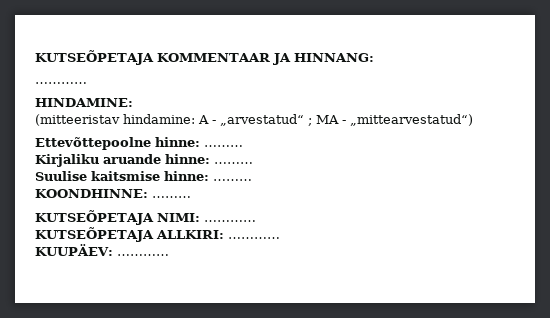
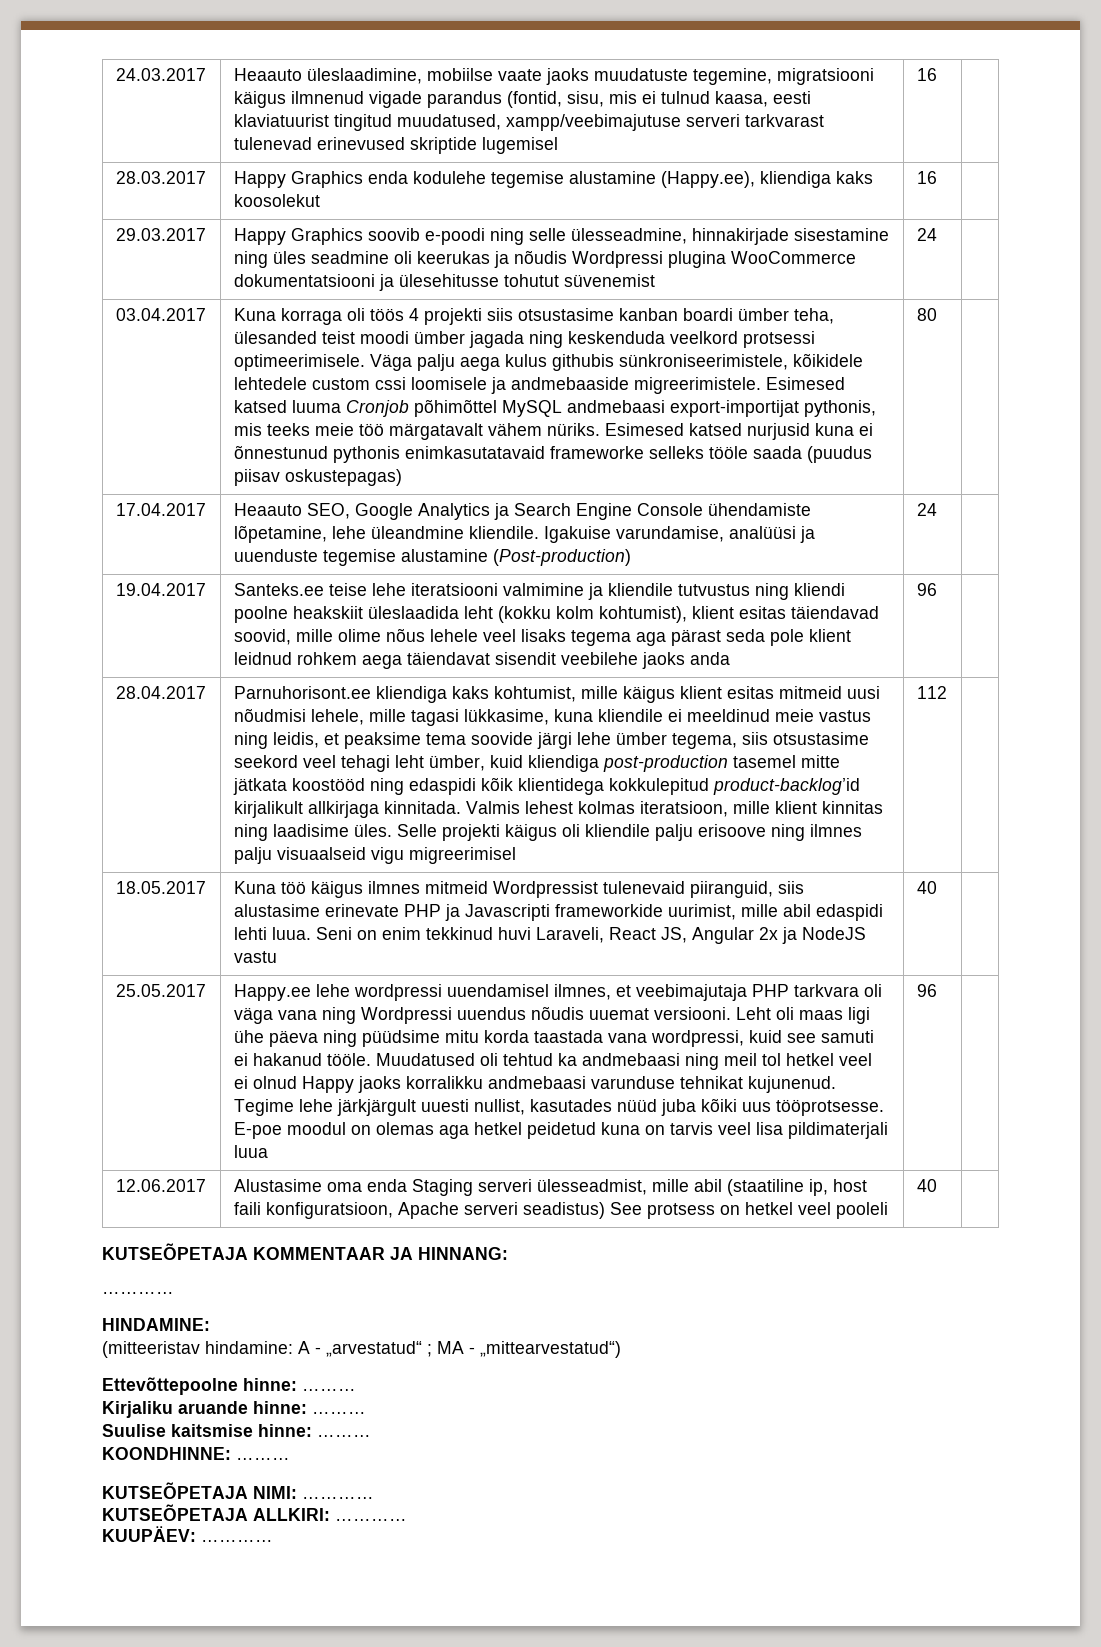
(35, 57) none -> [115,68,206,81] [233,68,874,85] [233,91,811,108] [233,114,824,131] [233,137,558,154] [916,68,937,81] [115,171,206,184] [233,171,873,188] [233,194,320,207] [916,171,937,184] [115,228,206,241] [233,228,889,245] [233,250,856,268] [233,274,655,291] [916,228,937,241] [115,308,206,321] [233,308,834,325] [233,331,815,348] [233,353,863,371] [233,377,845,394] [233,399,876,417] [233,423,873,440] [233,445,872,463] [233,469,402,486] [916,308,937,321] [115,503,206,516] [233,503,811,520] [233,525,815,543] [233,549,631,566] [916,503,937,516] [115,583,206,596] [233,583,845,600] [233,606,879,623] [233,628,851,646] [233,652,730,669] [916,583,937,596] [115,686,206,699] [233,686,880,703] [233,708,871,726] [233,732,869,749] [233,755,840,772] [232,777,860,795] [233,801,883,818] [233,824,862,841] [233,847,516,864] [916,686,947,699] [115,881,206,894] [233,881,804,898] [233,904,883,921] [233,927,866,944] [233,951,277,963] [916,881,937,894] [115,984,206,997] [233,984,882,1001] [233,1006,870,1024] [233,1030,874,1047] [233,1053,872,1070] [233,1076,836,1093] [233,1098,884,1116] [233,1122,888,1139] [233,1145,268,1158] [916,984,937,997] [115,1179,206,1192] [233,1179,867,1196] [233,1202,888,1219] [916,1179,937,1192] 24.03.2017 | Heaauto üleslaadimine, mobiilse vaate jaoks muudatuste tegemine, migratsiooni käigus ilmnenud vigade parandus (fontid, sisu, mis ei tulnud kaasa, eesti klaviatuurist tingitud muudatused, xampp/veebimajutuse serveri tarkvarast tulenevad erinevused skriptide lugemisel | 16 | // 28.03.2017 | Happy Graphics enda kodulehe tegemise alustamine (Happy.ee), kliendiga kaks koosolekut | 16 | // 29.03.2017 | Happy Graphics soovib e-poodi ning selle ülesseadmine, hinnakirjade sisestamine ning üles seadmine oli keerukas ja nõudis Wordpressi plugina WooCommerce dokumentatsiooni ja ülesehitusse tohutut süvenemist | 24 | // 03.04.2017 | Kuna korraga oli töös 4 projekti siis otsustasime kanban boardi ümber teha, ülesanded teist moodi ümber jagada ning keskenduda veelkord protsessi optimeerimisele. Väga palju aega kulus githubis sünkroniseerimistele, kõikidele lehtedele custom cssi loomisele ja andmebaaside migreerimistele. Esimesed katsed luuma Cronjob põhimõttel MySQL andmebaasi export-importijat pythonis, mis teeks meie töö märgatavalt vähem nüriks. Esimesed katsed nurjusid kuna ei õnnestunud pythonis enimkasutatavaid frameworke selleks tööle saada (puudus piisav oskustepagas) | 80 | // 17.04.2017 | Heaauto SEO, Google Analytics ja Search Engine Console ühendamiste lõpetamine, lehe üleandmine kliendile. Igakuise varundamise, analüüsi ja uuenduste tegemise alustamine (Post-production) | 24 | // 19.04.2017 | Santeks.ee teise lehe iteratsiooni valmimine ja kliendile tutvustus ning kliendi poolne heakskiit üleslaadida leht (kokku kolm kohtumist), klient esitas täiendavad soovid, mille olime nõus lehele veel lisaks tegema aga pärast seda pole klient leidnud rohkem aega täiendavat sisendit veebilehe jaoks anda | 96 | // 28.04.2017 | Parnuhorisont.ee kliendiga kaks kohtumist, mille käigus klient esitas mitmeid uusi nõudmisi lehele, mille tagasi lükkasime, kuna kliendile ei meeldinud meie vastus ning leidis, et peaksime tema soovide järgi lehe ümber tegema, siis otsustasime seekord veel tehagi leht ümber, kuid kliendiga post-production tasemel mitte jätkata koostööd ning edaspidi kõik klientidega kokkulepitud product-backlog’id kirjalikult allkirjaga kinnitada. Valmis lehest kolmas iteratsioon, mille klient kinnitas ning laadisime üles. Selle projekti käigus oli kliendile palju erisoove ning ilmnes palju visuaalseid vigu migreerimisel | 112 | // 18.05.2017 | Kuna töö käigus ilmnes mitmeid Wordpressist tulenevaid piiranguid, siis alustasime erinevate PHP ja Javascripti frameworkide uurimist, mille abil edaspidi lehti luua. Seni on enim tekkinud huvi Laraveli, React JS, Angular 2x ja NodeJS vastu | 40 | // 25.05.2017 | Happy.ee lehe wordpressi uuendamisel ilmnes, et veebimajutaja PHP tarkvara oli väga vana ning Wordpressi uuendus nõudis uuemat versiooni. Leht oli maas ligi ühe päeva ning püüdsime mitu korda taastada vana wordpressi, kuid see samuti ei hakanud tööle. Muudatused oli tehtud ka andmebaasi ning meil tol hetkel veel ei olnud Happy jaoks korralikku andmebaasi varunduse tehnikat kujunenud. Tegime lehe järkjärgult uuesti nullist, kasutades nüüd juba kõiki uus tööprotsesse. E-poe moodul on olemas aga hetkel peidetud kuna on tarvis veel lisa pildimaterjali luua | 96 | // 12.06.2017 | Alustasime oma enda Staging serveri ülesseadmist, mille abil (staatiline ip, host faili konfiguratsioon, Apache serveri seadistus) See protsess on hetkel veel pooleli | 40 | //

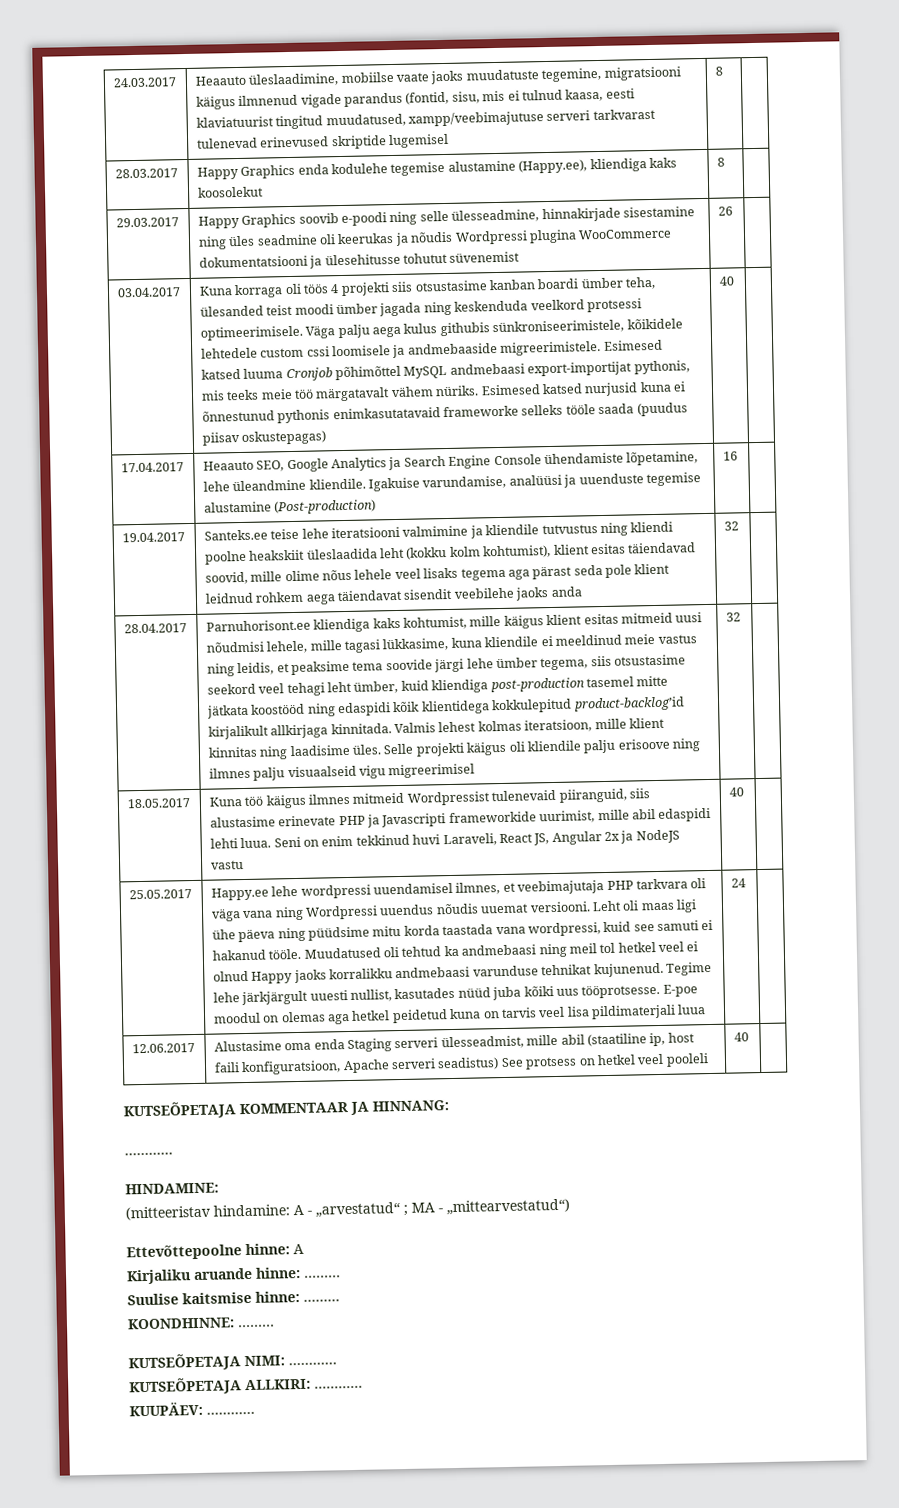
[916,68,937,81] 16 -> [714,66,723,76] 8
[916,171,937,184] 16 -> [716,157,725,167] 8
[916,228,937,241] 24 -> [717,206,733,216] 26
[916,308,937,321] 80 -> [718,276,734,286] 40
[916,503,937,516] 24 -> [722,451,738,461] 16
[916,583,937,596] 96 -> [723,521,739,531] 32
[916,686,947,699] 112 -> [725,612,741,622] 32
[916,984,937,997] 96 -> [730,878,746,888] 24
[302,1389,356,1391] ……… -> [293,1243,304,1255] A

